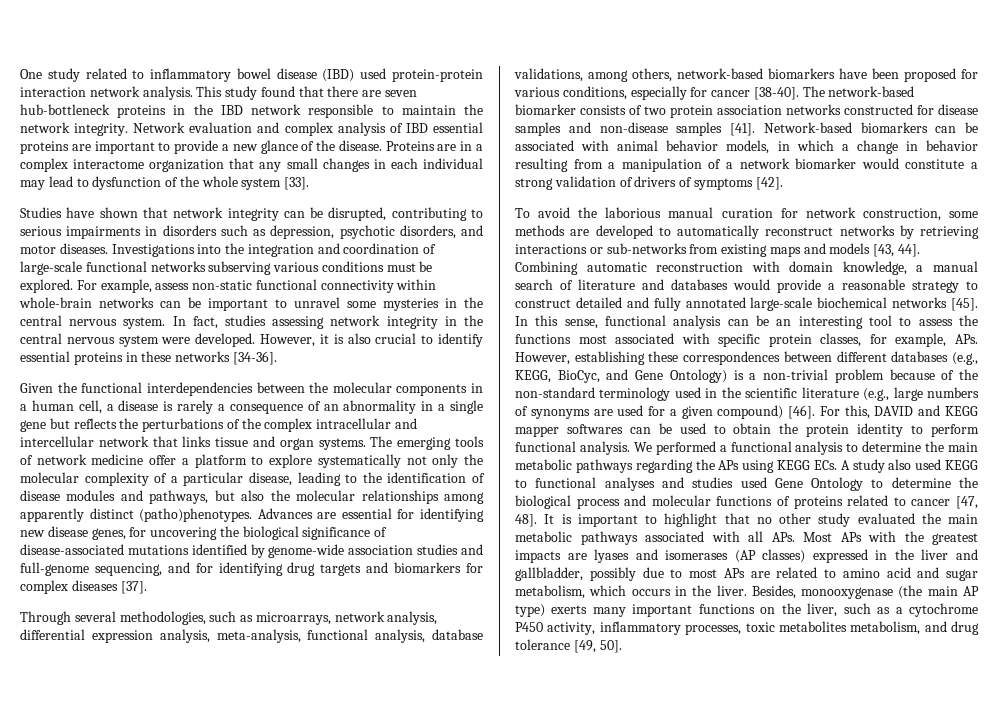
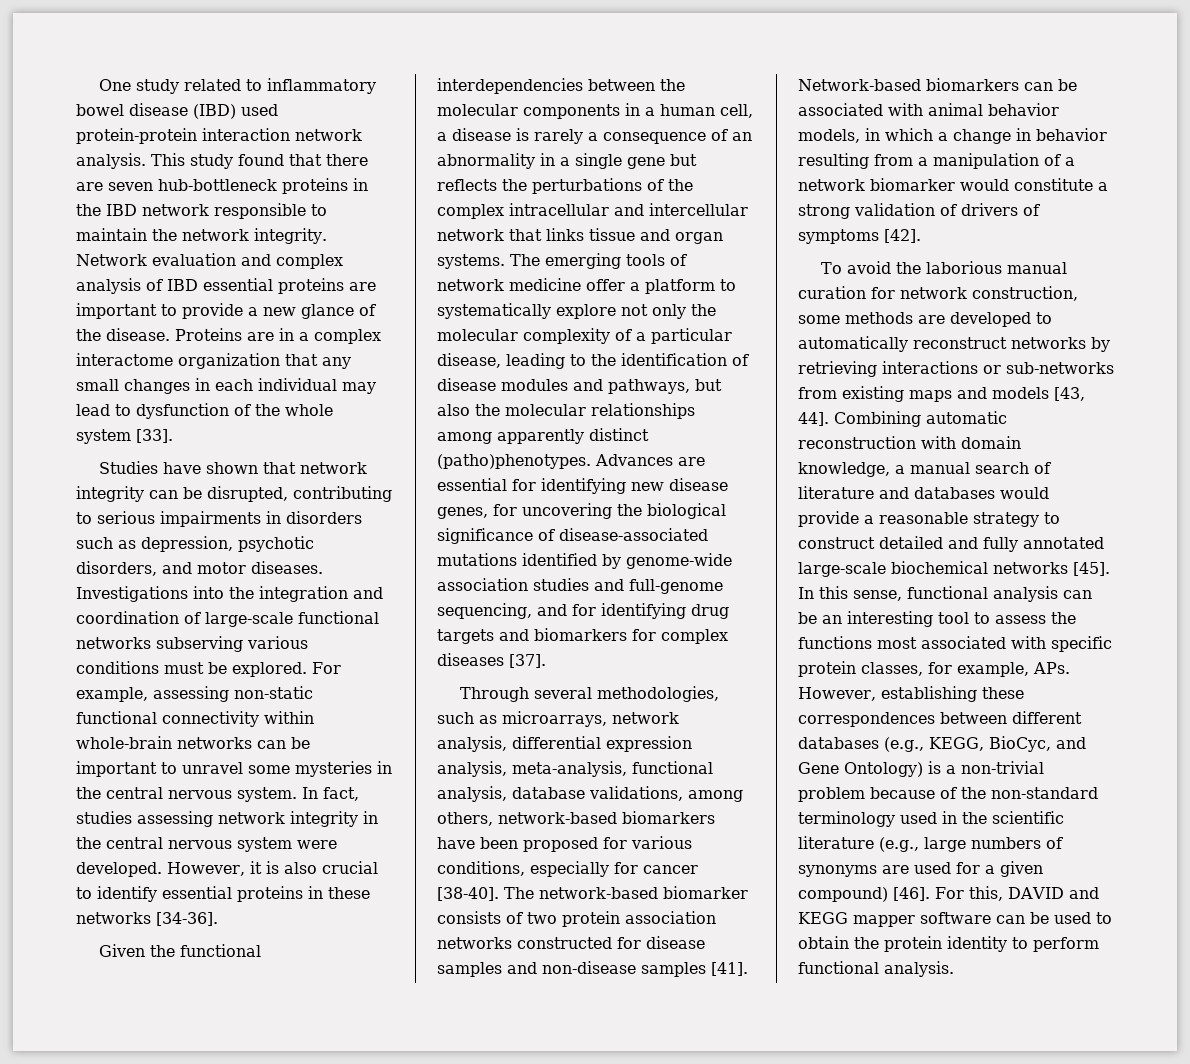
[155,283,190,290] assess -> [153,686,229,702] assessing
[269,454,401,468] explore systematically -> [437,303,616,319] systematically explore
[566,424,623,434] softwares -> [920,912,991,924] software
[633,441,978,455] [515,459,978,473] [515,477,978,491] [515,495,979,509] [515,513,978,527] [515,531,978,545] [515,549,978,563] [515,567,978,581] [515,585,980,599] [515,603,978,617] [515,621,979,635] [515,639,622,653] We performed a functional analysis to determine the main metabolic pathways regarding the APs using KEGG ECs. A study also used KEGG to functional analyses and studies used Gene Ontology to determine the biological process and molecular functions of proteins related to cancer [47, 48]. It is important to highlight that no other study evaluated the main metabolic pathways associated with all APs. Most APs with the greatest impacts are lyases and isomerases (AP classes) expressed in the liver and gallbladder, possibly due to most APs are related to amino acid and sugar metabolism, which occurs in the liver. Besides, monooxygenase (the main AP type) exerts many important functions on the liver, such as a cytochrome P450 activity, inflammatory processes, toxic metabolites metabolism, and drug tolerance [49, 50]. -> (954, 969) none

